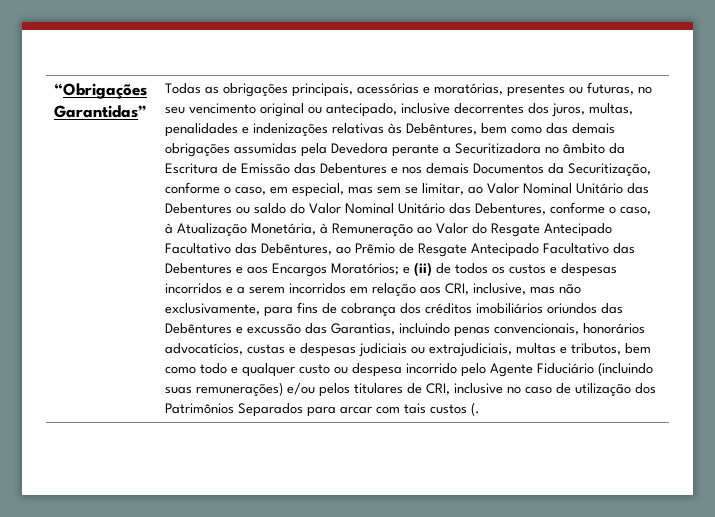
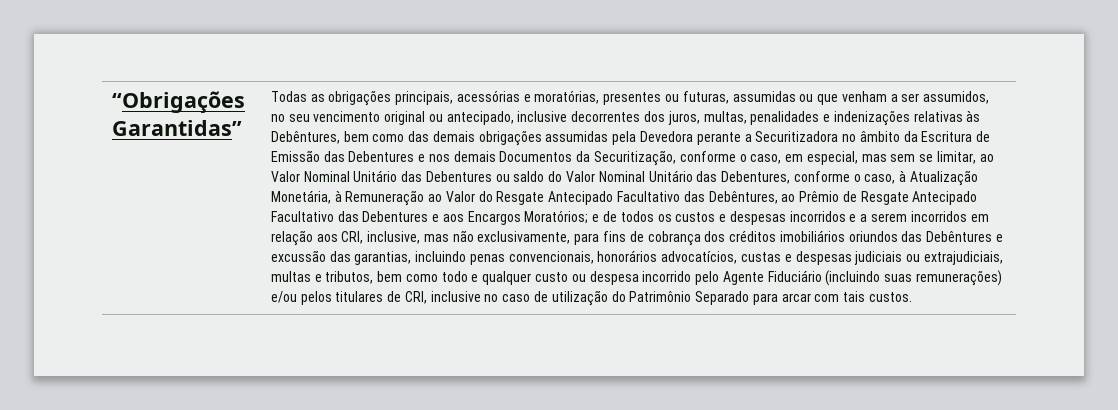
(635, 88) none -> [732,91,990,105] assumidas ou que venham a ser assumidos,
[414,262,433,277] (ii) -> (600, 218) none
[331,323,396,335] Garantias, -> [354,251,412,265] garantias,
[635,383,657,394] [165,403,304,417] dos Patrimônios Separados -> [611,291,750,305] do Patrimônio Separado
[430,402,481,416] custos (. -> [869,292,913,302] custos.

